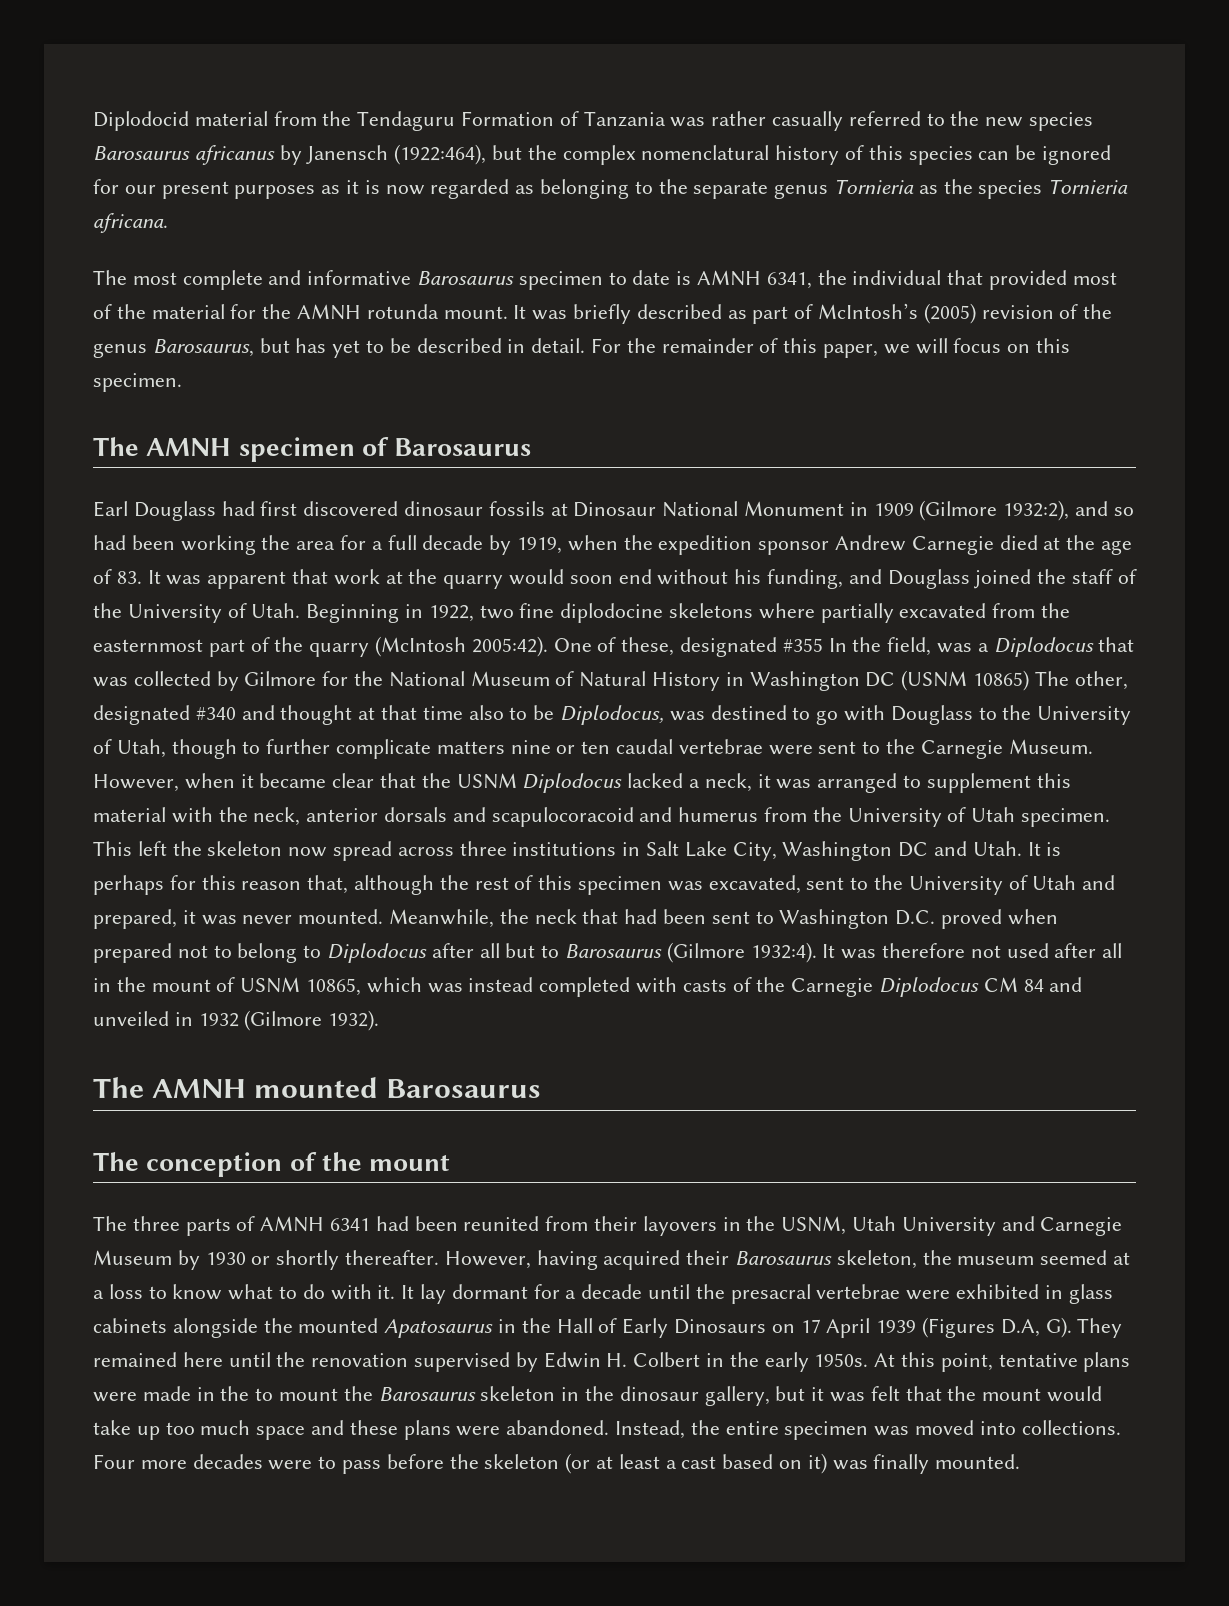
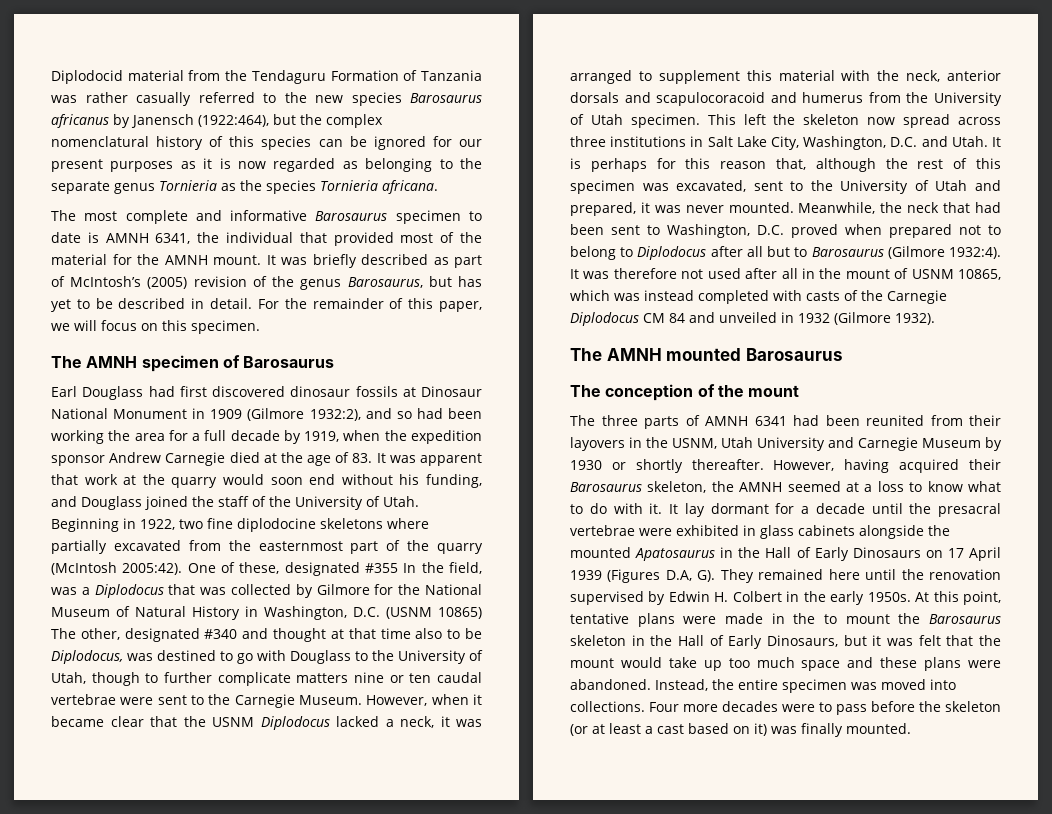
[366,304,439,319] rotunda -> (208, 260) none
[749,671,896,691] Washington DC -> [264,606,380,620] Washington, D.C.
[782,841,929,861] Washington DC -> [803,136,918,150] Washington, D.C.
[779,909,890,929] Washington -> [667,224,750,238] Washington,
[957,1256,1035,1265] museum -> [739,482,783,492] AMNH
[619,1386,770,1406] dinosaur gallery, -> [678,635,838,649] Hall of Early Dinosaurs,

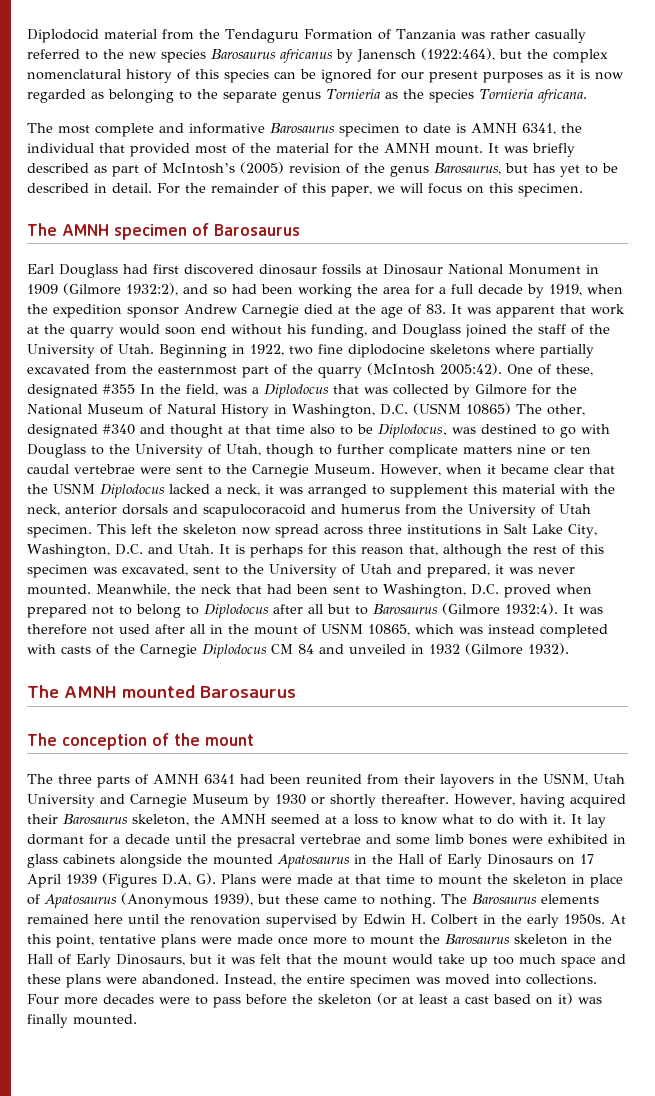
(635, 530) none -> [366,834,507,845] and some limb bones
[720,569,754,583] They -> [221,874,623,888] [27,893,599,908] Plans were made at that time to mount the skeleton in place of Apatosaurus (Anonymous 1939), but these came to nothing. The Barosaurus elements
[771,613,816,624] in the -> [278,936,347,945] once more

